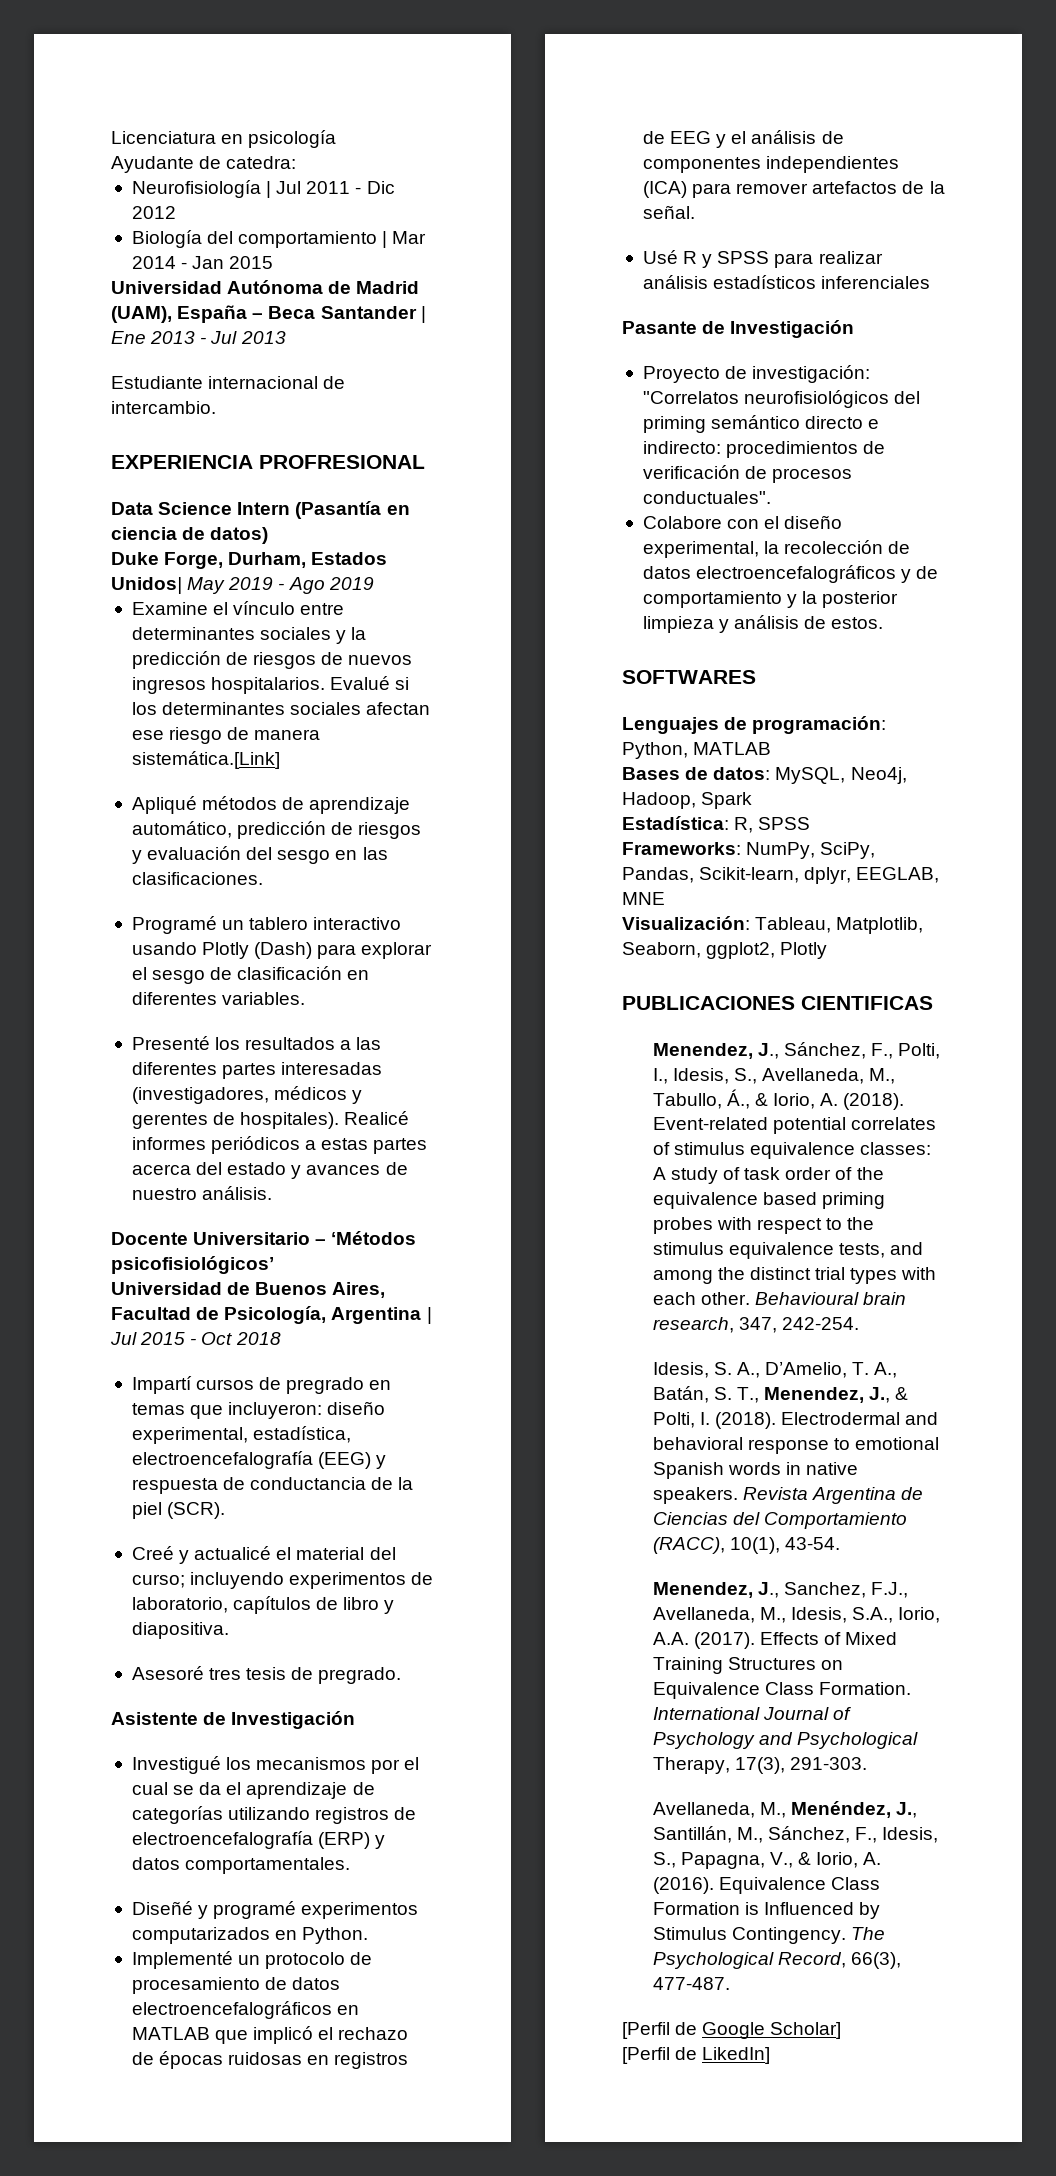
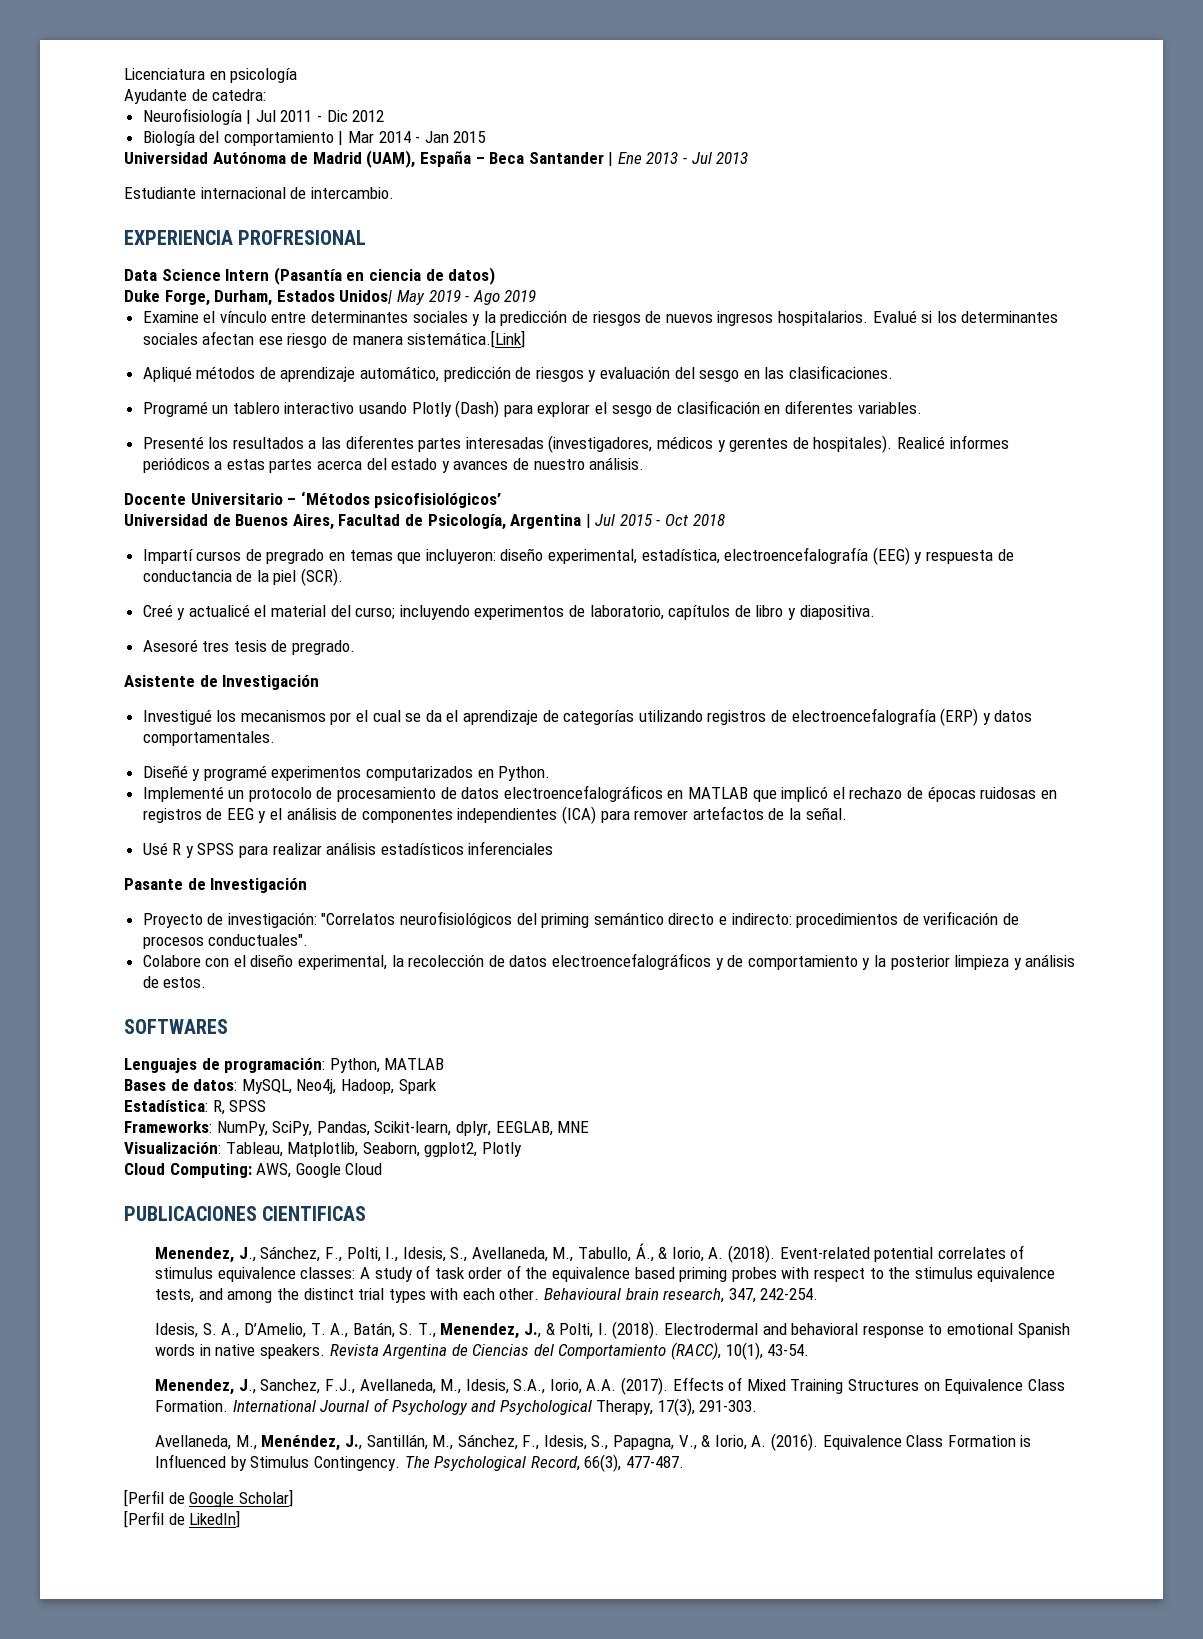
(828, 950) none -> [124,1163,383,1178] // Cloud Computing: AWS, Google Cloud

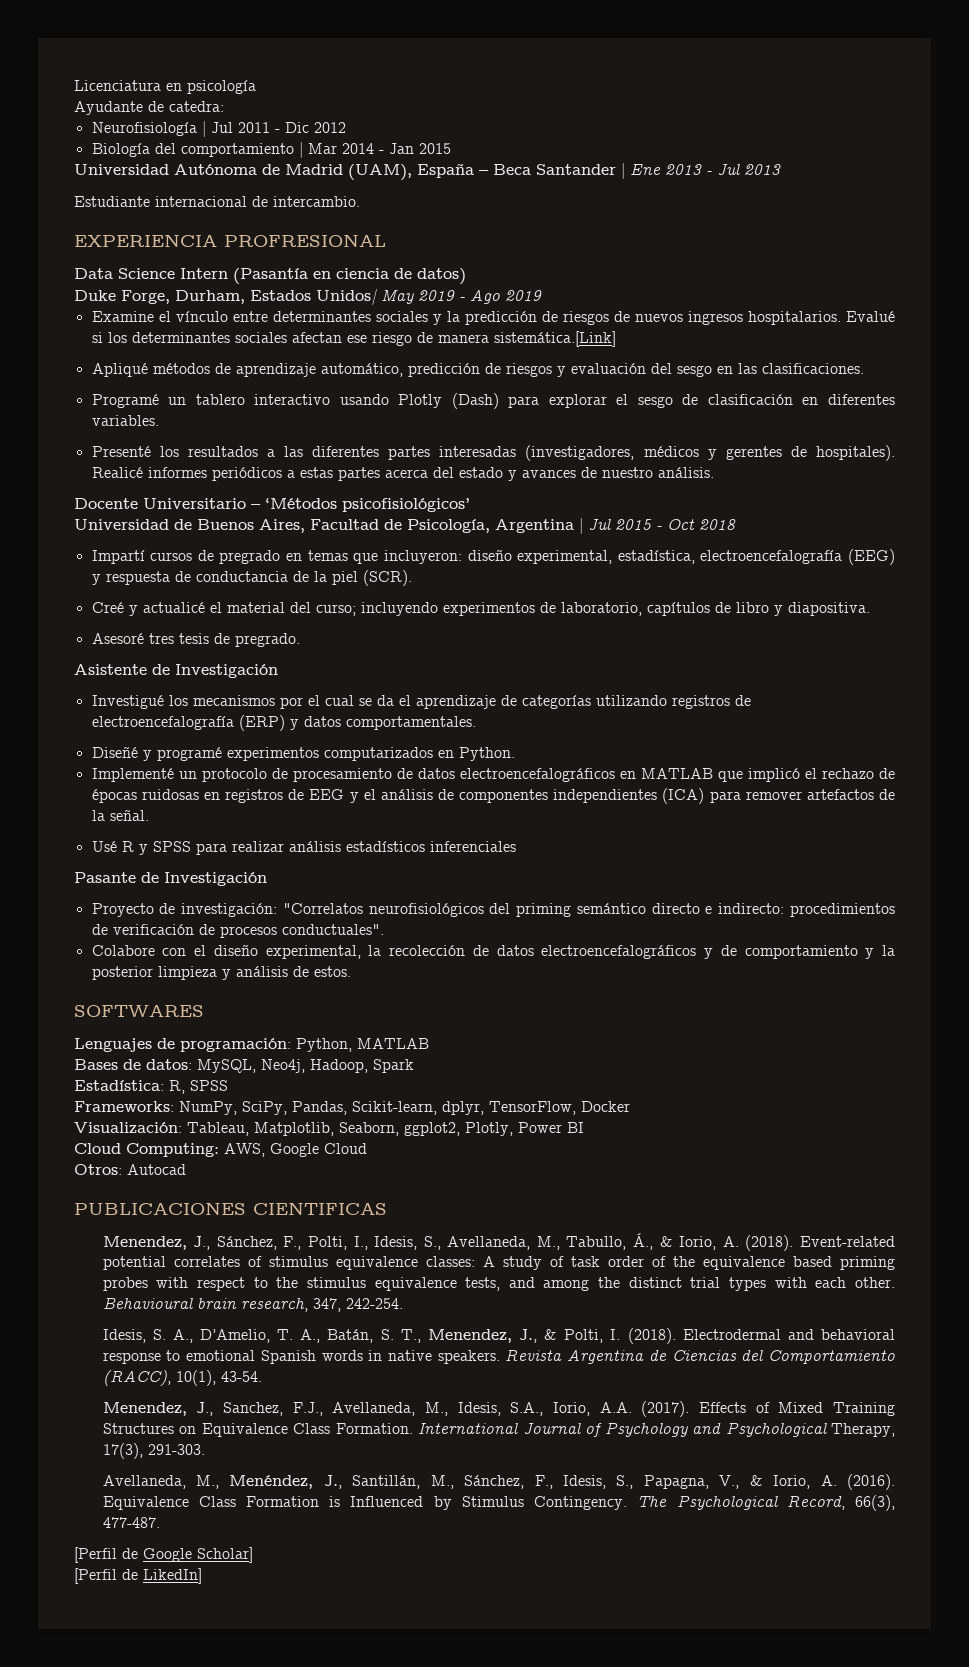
[495,1121,590,1136] EEGLAB, MNE -> [489,1101,630,1115] TensorFlow, Docker
[481,1142,522,1157] Plotly -> [465,1122,584,1136] Plotly, Power BI
(383, 1169) none -> [74,1164,186,1175] // Otros: Autocad

